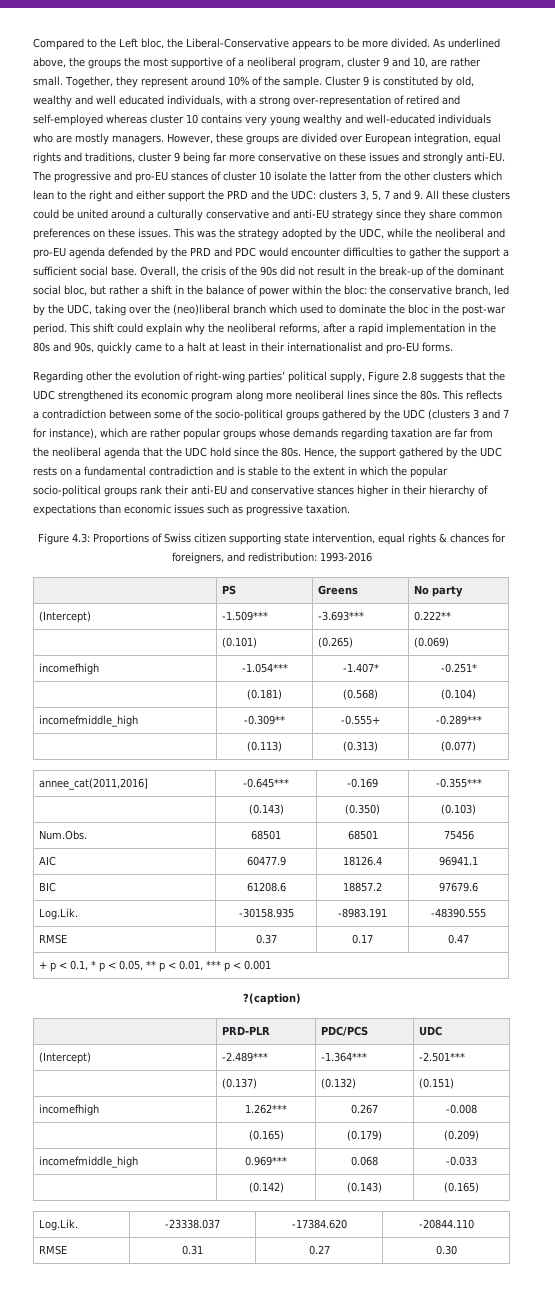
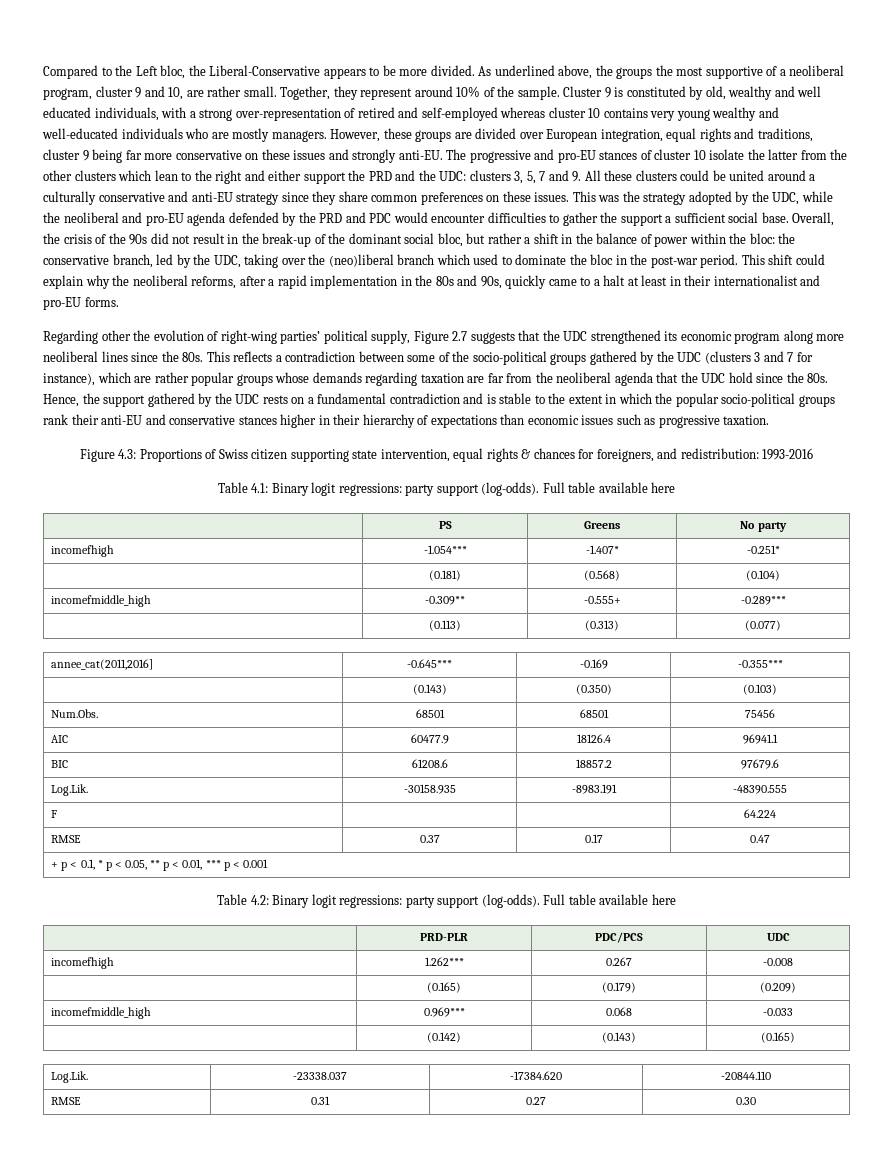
[402,371,417,381] 2.8 -> [452,331,468,341] 2.7
[221,585,236,595] [317,585,358,595] [413,585,463,597] [38,611,91,623] [221,611,268,621] [317,611,364,621] [413,611,451,621] [221,637,257,648] [317,637,353,648] [413,637,449,648] // | PS | Greens | No party // (Intercept) | -1.509*** | -3.693*** | 0.222** // | (0.101) | (0.265) | (0.069) -> [217,482,676,496] [438,521,452,529] [584,521,620,529] [740,521,787,532] // Table 4.1: Binary logit regressions: party support (log-odds). Full table available here // | PS | Greens | No party
(486, 913) none -> [51,810,58,818] [744,809,776,818] // F | | | 64.224
[242,993,301,1005] [221,1026,270,1035] [320,1026,368,1037] [418,1026,442,1036] [38,1052,91,1064] [221,1052,268,1062] [320,1052,367,1062] [418,1052,465,1062] [221,1078,257,1089] [320,1078,356,1089] [418,1078,454,1089] ?(caption) // | PRD-PLR | PDC/PCS | UDC // (Intercept) | -2.489*** | -1.364*** | -2.501*** // | (0.137) | (0.132) | (0.151) -> [217,894,676,908] [420,933,469,941] [595,932,643,943] [766,933,790,941] Table 4.2: Binary logit regressions: party support (log-odds). Full table available here // | PRD-PLR | PDC/PCS | UDC

